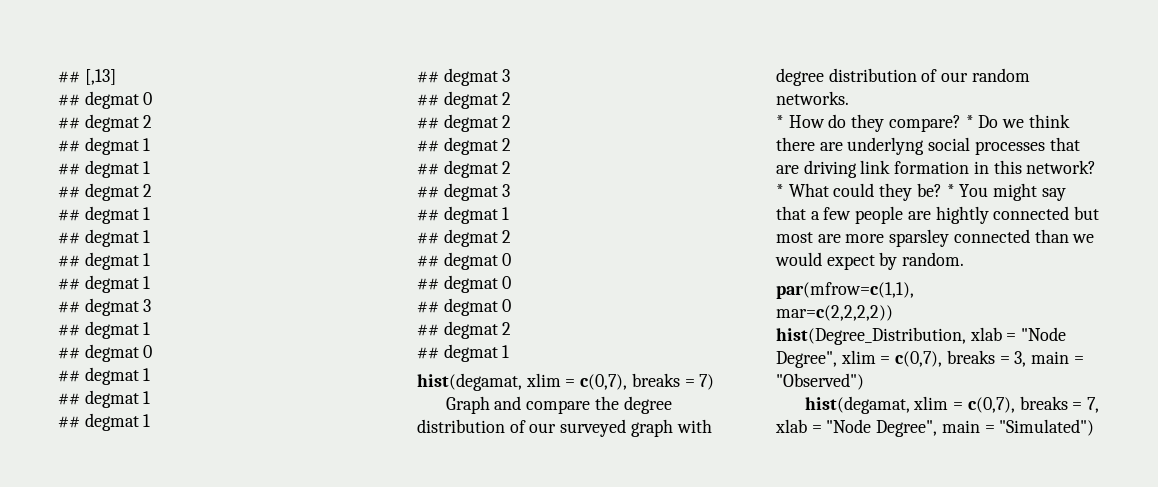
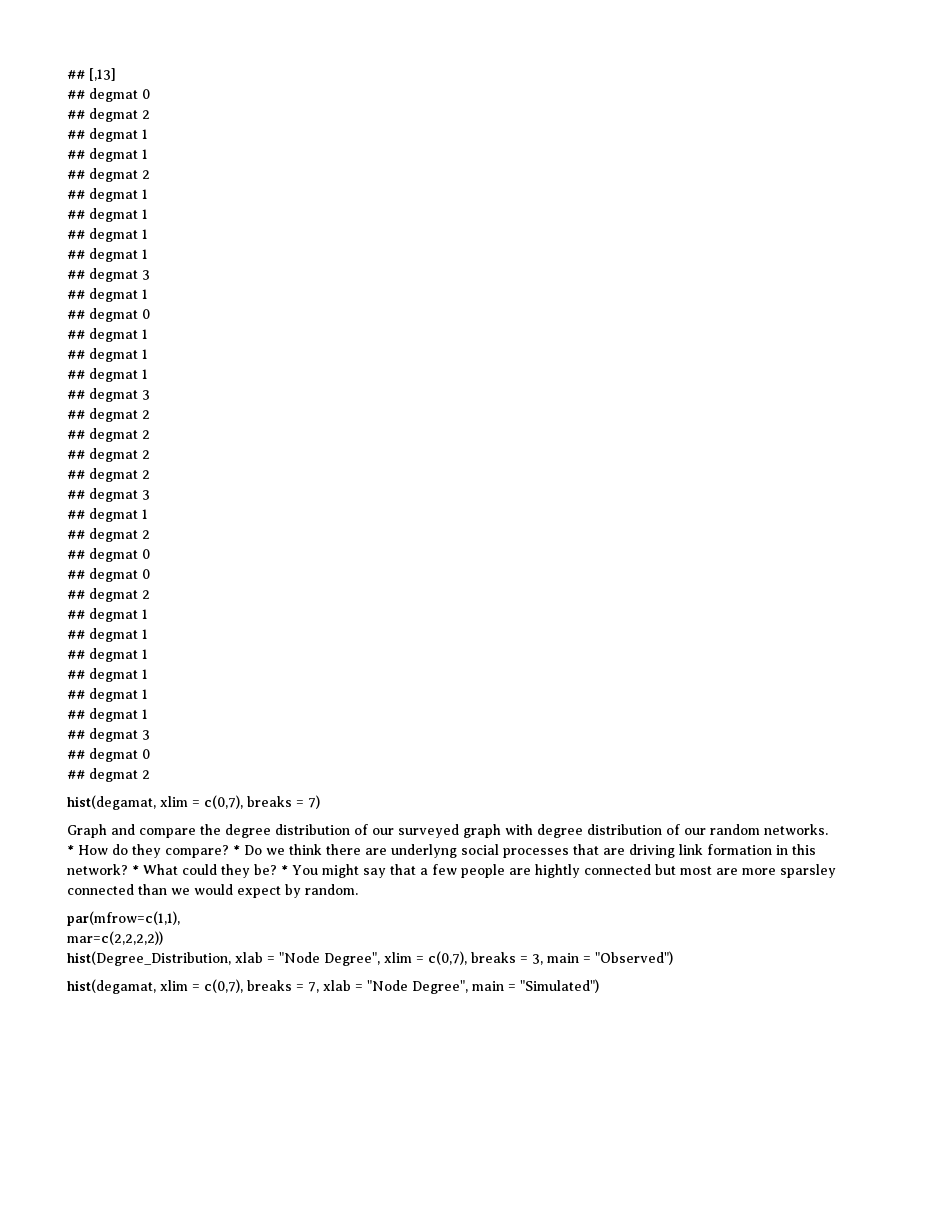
[417,298,512,316] [417,321,512,339] [417,344,510,362] // ## degmat 0 // ## degmat 2 // ## degmat 1 -> [67,588,150,602] [67,608,148,622] [67,628,148,642] [67,648,148,662] [67,668,148,682] [67,688,148,702] [67,708,148,722] [67,728,150,742] [67,748,150,762] [67,768,150,782] // ## degmat 2 // ## degmat 1 // ## degmat 1 // ## degmat 1 // ## degmat 1 // ## degmat 1 // ## degmat 1 // ## degmat 3 // ## degmat 0 // ## degmat 2

